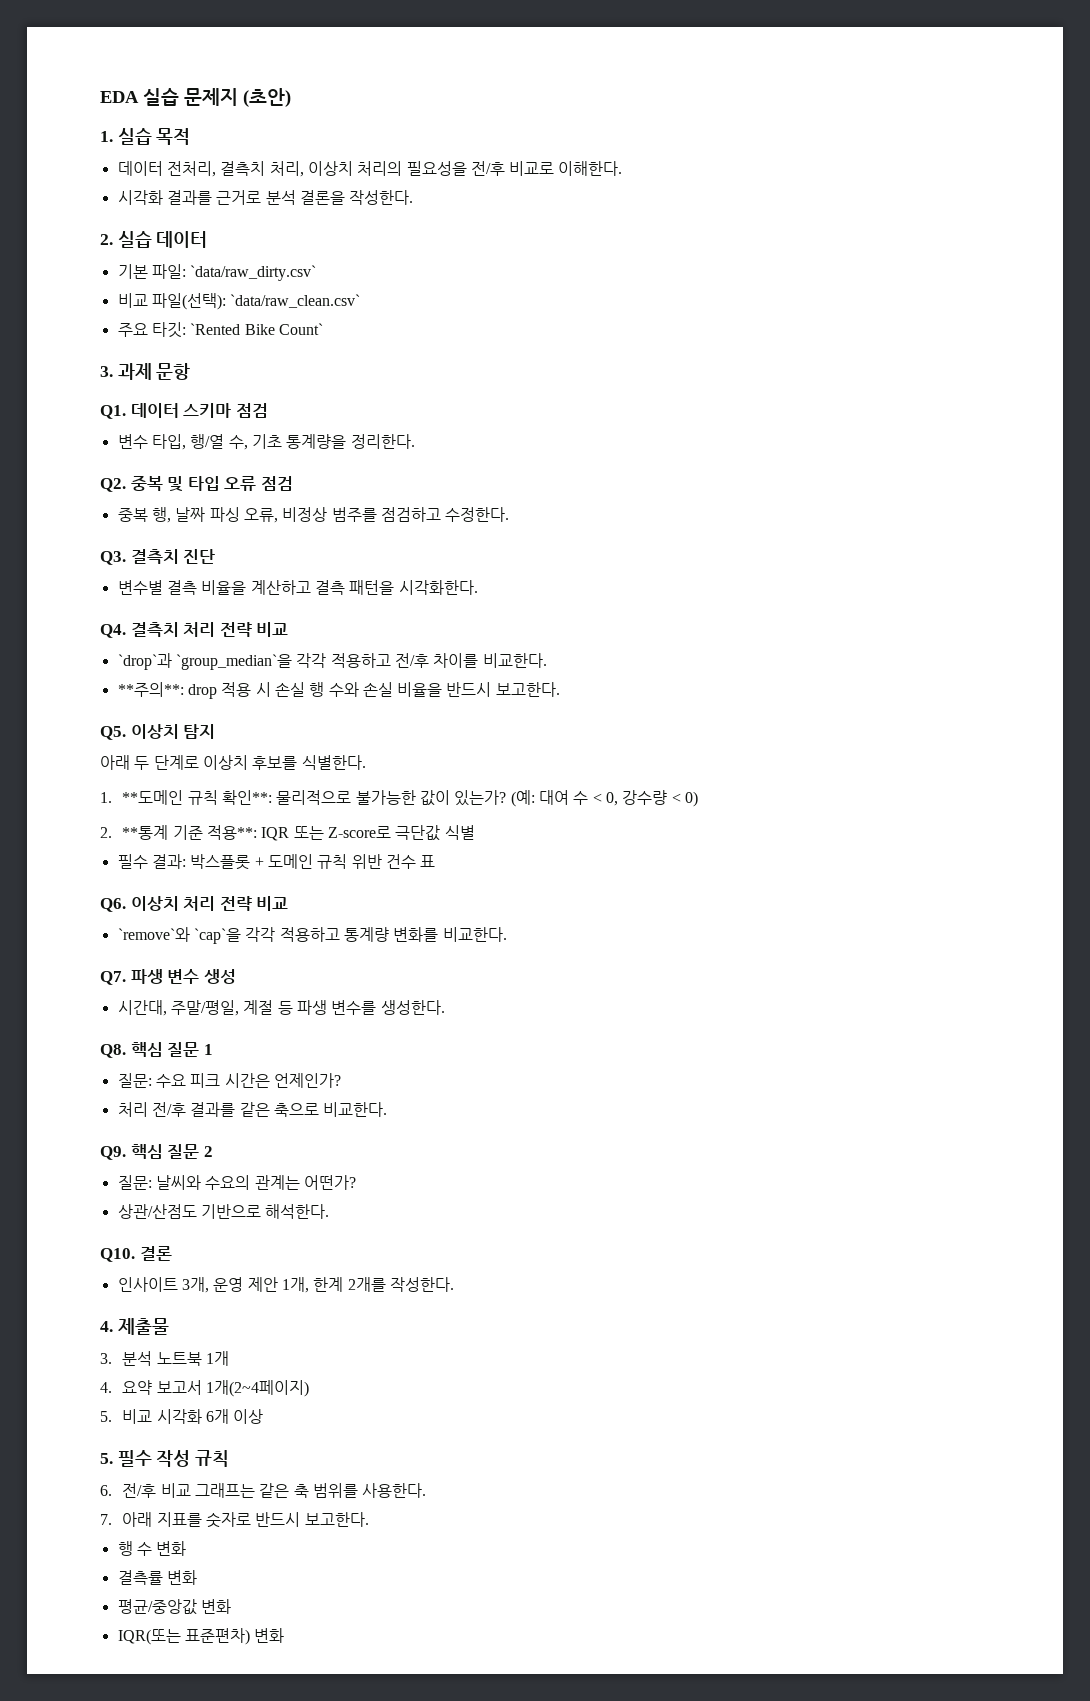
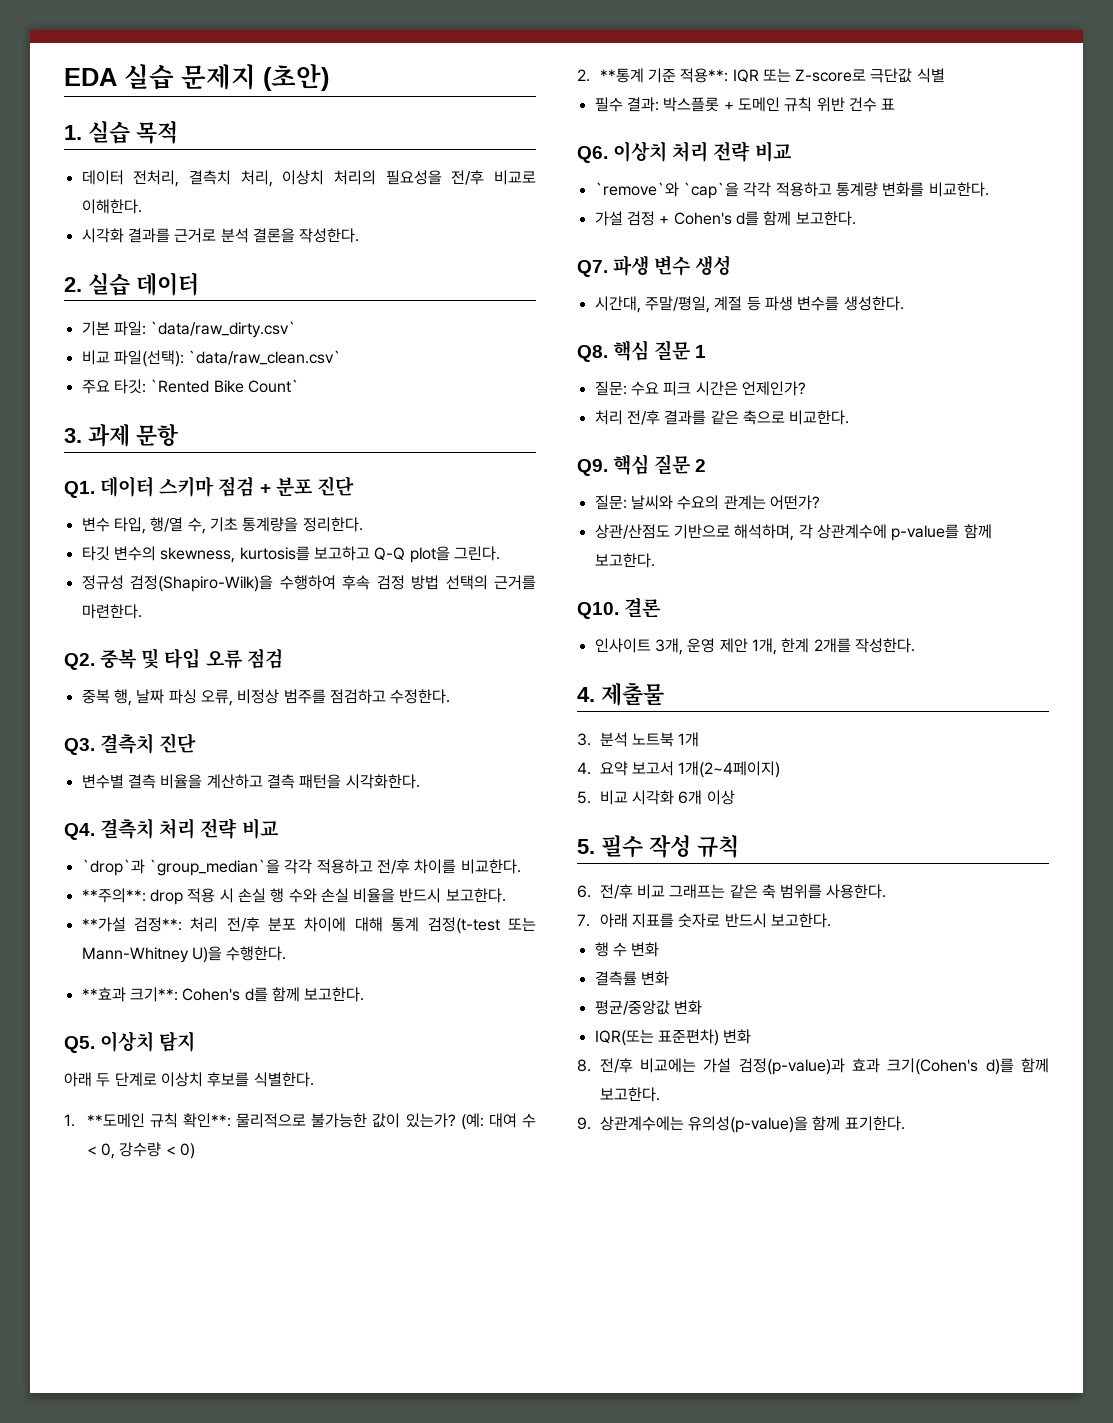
(268, 410) none -> [259,476,354,496] + 분포 진단
(415, 441) none -> [81,546,500,563] [81,575,536,592] [81,604,142,619] // 타깃 변수의 skewness, kurtosis를 보고하고 Q-Q plot을 그린다. // 정규성 검정(Shapiro-Wilk)을 수행하여 후속 검정 방법 선택의 근거를 마련한다.
(560, 689) none -> [81,917,536,934] [81,946,287,963] [81,987,365,1002] // **가설 검정**: 처리 전/후 분포 차이에 대해 통계 검정(t-test 또는 Mann-Whitney U)을 수행한다. // **효과 크기**: Cohen's d를 함께 보고한다.
(507, 934) none -> [594,211,856,226] // 가설 검정 + Cohen's d를 함께 보고한다.
[265,1204,330,1219] 해석한다. -> [734,524,992,541] [594,553,655,568] 해석하며, 각 상관계수에 p-value를 함께 보고한다.
(285, 1635) none -> [577,1058,1049,1075] [599,1087,660,1102] [577,1116,905,1133] // 8. 전/후 비교에는 가설 검정(p-value)과 효과 크기(Cohen's d)를 함께 보고한다. // 9. 상관계수에는 유의성(p-value)을 함께 표기한다.

